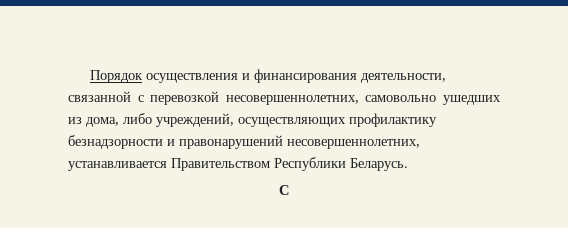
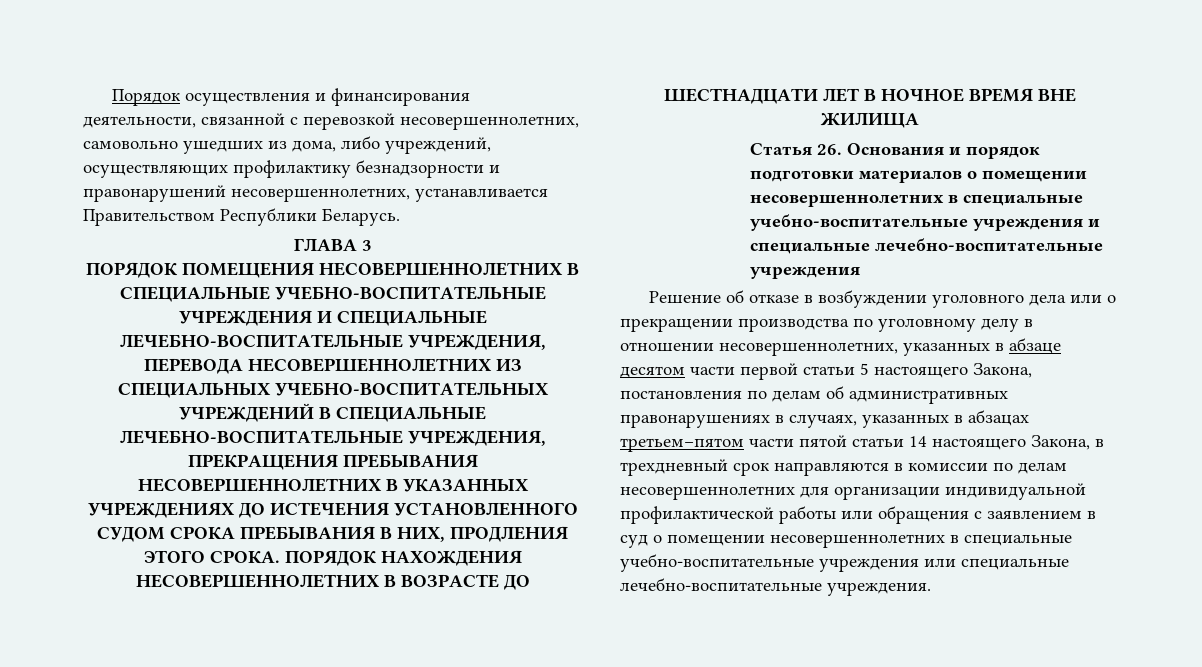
[279,185,289,195] С -> [293,238,372,251] [86,262,579,278] [119,286,546,302] [178,310,487,326] [119,334,546,350] [143,358,522,374] [117,382,549,398] [179,403,486,422] [119,430,546,446] [187,454,478,470] [137,478,529,492] [87,502,578,518] [97,526,568,542] [143,550,522,566] [135,574,530,590] [663,88,1076,104] [819,112,919,128] [749,143,1040,159] [749,170,1087,183] [749,194,1083,207] [749,214,1100,231] [749,238,1103,254] [749,266,861,279] [649,290,1117,308] [620,318,1033,332] [620,338,1061,356] [620,363,1032,380] [620,386,1008,404] [620,410,1029,428] [620,435,1104,452] [620,459,1067,476] [620,483,1086,500] [620,506,1096,524] [620,534,1072,548] [620,554,1069,572] [620,578,931,596] ГЛАВА 3 // ПОРЯДОК ПОМЕЩЕНИЯ НЕСОВЕРШЕННОЛЕТНИХ В СПЕЦИАЛЬНЫЕ УЧЕБНО-ВОСПИТАТЕЛЬНЫЕ УЧРЕЖДЕНИЯ И СПЕЦИАЛЬНЫЕ ЛЕЧЕБНО-ВОСПИТАТЕЛЬНЫЕ УЧРЕЖДЕНИЯ, ПЕРЕВОДА НЕСОВЕРШЕННОЛЕТНИХ ИЗ СПЕЦИАЛЬНЫХ УЧЕБНО-ВОСПИТАТЕЛЬНЫХ УЧРЕЖДЕНИЙ В СПЕЦИАЛЬНЫЕ ЛЕЧЕБНО-ВОСПИТАТЕЛЬНЫЕ УЧРЕЖДЕНИЯ, ПРЕКРАЩЕНИЯ ПРЕБЫВАНИЯ НЕСОВЕРШЕННОЛЕТНИХ В УКАЗАННЫХ УЧРЕЖДЕНИЯХ ДО ИСТЕЧЕНИЯ УСТАНОВЛЕННОГО СУДОМ СРОКА ПРЕБЫВАНИЯ В НИХ, ПРОДЛЕНИЯ ЭТОГО СРОКА. ПОРЯДОК НАХОЖДЕНИЯ НЕСОВЕРШЕННОЛЕТНИХ В ВОЗРАСТЕ ДО ШЕСТНАДЦАТИ ЛЕТ В НОЧНОЕ ВРЕМЯ ВНЕ ЖИЛИЩА // Статья 26. Основания и порядок подготовки материалов о помещении несовершеннолетних в специальные учебно-воспитательные учреждения и специальные лечебно-воспитательные учреждения // Решение об отказе в возбуждении уголовного дела или о прекращении производства по уголовному делу в отношении несовершеннолетних, указанных в абзаце десятом части первой статьи 5 настоящего Закона, постановления по делам об административных правонарушениях в случаях, указанных в абзацах третьем–пятом части пятой статьи 14 настоящего Закона, в трехдневный срок направляются в комиссии по делам несовершеннолетних для организации индивидуальной профилактической работы или обращения с заявлением в суд о помещении несовершеннолетних в специальные учебно-воспитательные учреждения или специальные лечебно-воспитательные учреждения.

